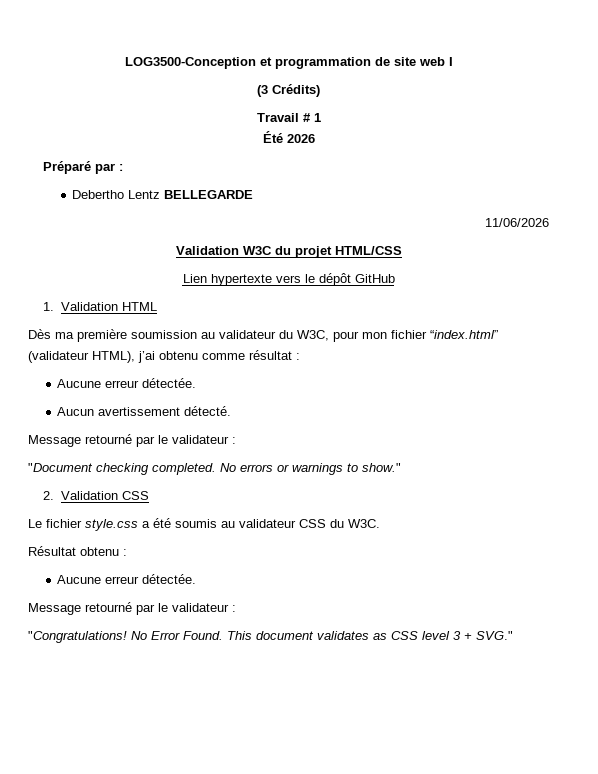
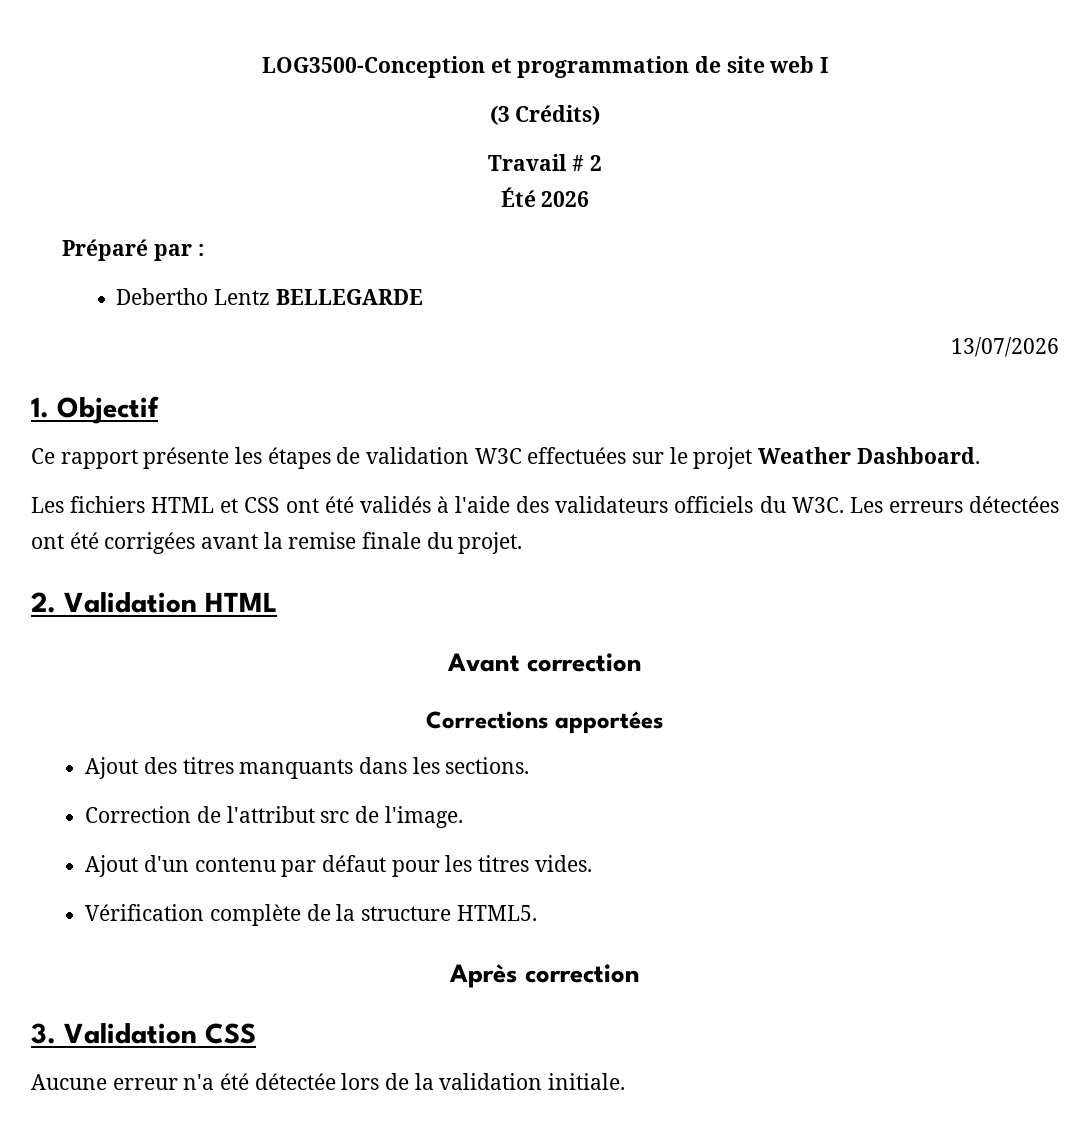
[313,113,321,122] 1 -> [589,155,602,171] 2
[485,218,549,227] [175,246,402,258] [182,273,395,286] [43,302,157,311] [28,329,498,342] [28,350,300,363] [57,378,197,388] [57,406,232,416] [28,434,236,447] [28,463,401,475] [43,491,149,500] [28,518,380,531] [28,546,127,556] [57,574,197,584] [28,602,236,615] [28,631,513,643] 11/06/2026 // Validation W3C du projet HTML/CSS // Lien hypertexte vers le dépôt GitHub // 1. Validation HTML // Dès ma première soumission au validateur du W3C, pour mon fichier “index.html” (validateur HTML), j’ai obtenu comme résultat : // Aucune erreur détectée. // Aucun avertissement détecté. // Message retourné par le validateur : // "Document checking completed. No errors or warnings to show." // 2. Validation CSS // Le fichier style.css a été soumis au validateur CSS du W3C. // Résultat obtenu : // Aucune erreur détectée. // Message retourné par le validateur : // "Congratulations! No Error Found. This document validates as CSS level 3 + SVG." -> [951,337,1059,357] [31,396,159,424] [31,447,980,469] [31,496,1059,513] [31,532,523,554] [31,592,277,613] [446,653,643,672] [425,711,665,734] [85,757,530,779] [85,806,463,828] [85,855,592,877] [85,904,537,926] [449,964,640,988] [31,1023,256,1044] [31,1073,626,1090] 13/07/2026 // 1. Objectif // Ce rapport présente les étapes de validation W3C effectuées sur le projet Weather Dashboard. // Les fichiers HTML et CSS ont été validés à l'aide des validateurs officiels du W3C. Les erreurs détectées ont été corrigées avant la remise finale du projet. // 2. Validation HTML // Avant correction // Corrections apportées // Ajout des titres manquants dans les sections. // Correction de l'attribut src de l'image. // Ajout d'un contenu par défaut pour les titres vides. // Vérification complète de la structure HTML5. // Après correction // 3. Validation CSS // Aucune erreur n'a été détectée lors de la validation initiale.

